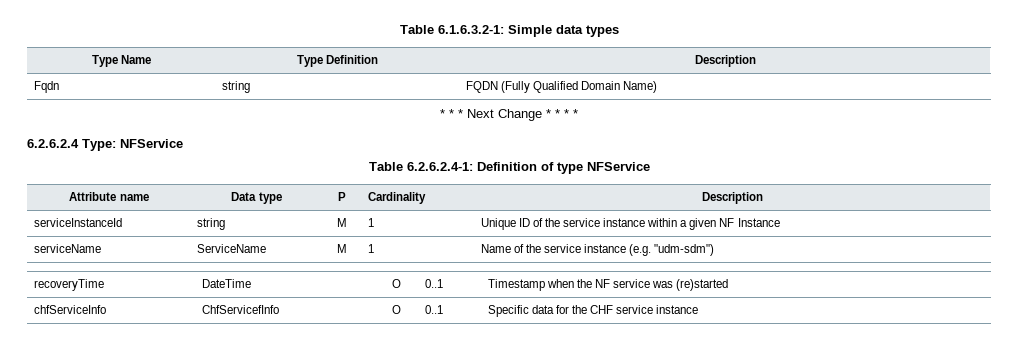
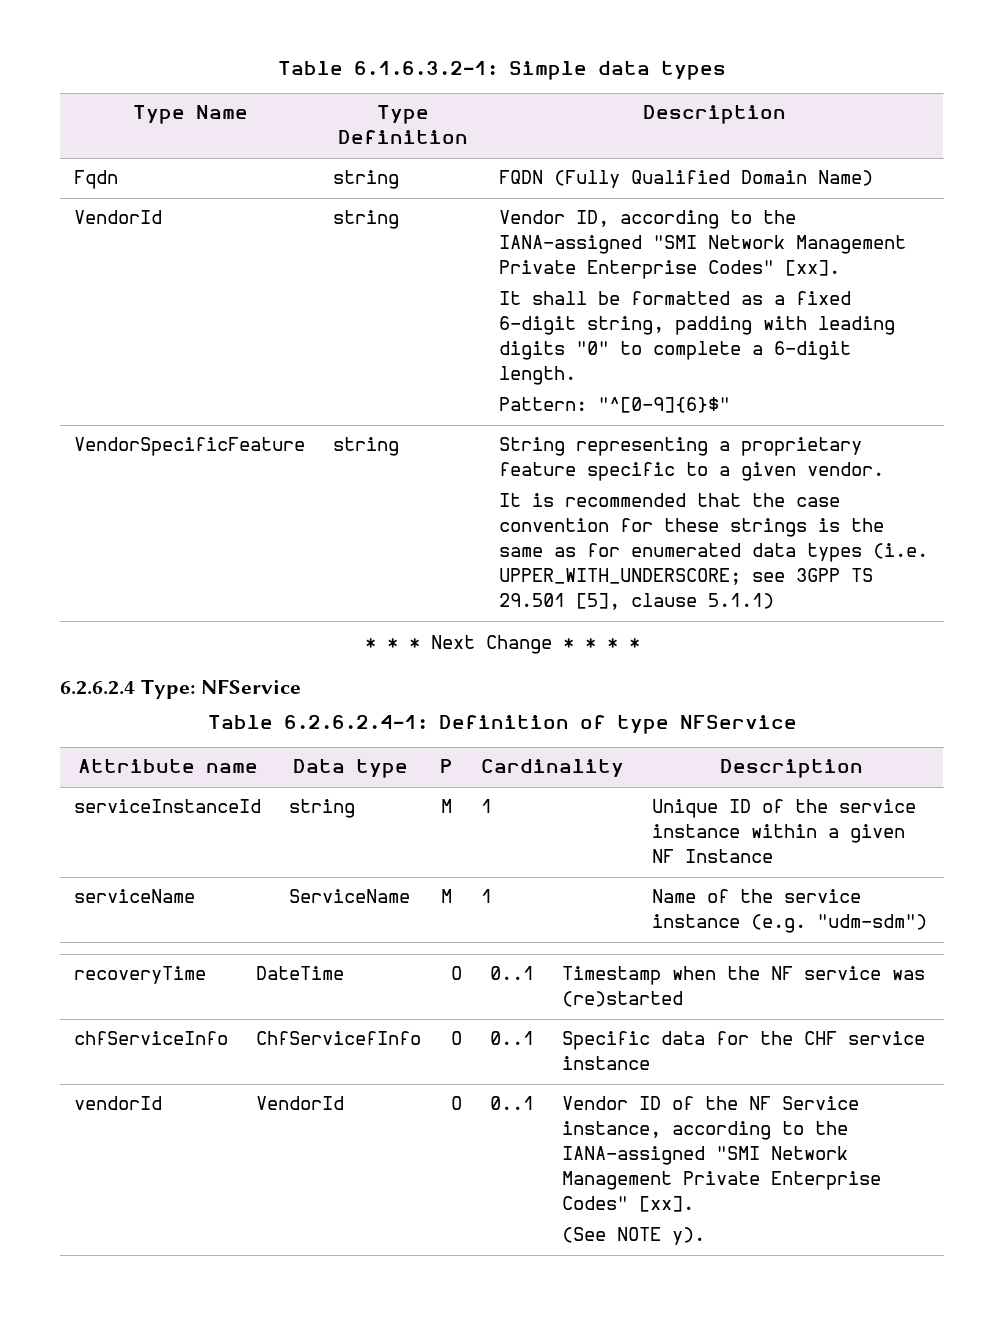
(657, 87) none -> [73,210,162,224] [332,210,399,229] [498,210,796,229] [498,235,906,254] [498,260,840,279] [498,291,851,305] [498,316,895,335] [498,341,851,360] [498,366,576,385] [498,397,730,413] [73,437,305,456] [332,437,399,456] [498,437,862,456] [498,462,884,481] [498,493,840,507] [498,518,884,537] [498,543,928,562] [498,568,873,585] [498,593,774,610] // VendorId | string | Vendor ID, according to the IANA-assigned "SMI Network Management Private Enterprise Codes" [xx]. // It shall be formatted as a fixed 6-digit string, padding with leading digits "0" to complete a 6-digit length. // Pattern: "^[0-9]{6}$" // VendorSpecificFeature | string | String representing a proprietary feature specific to a given vendor. // It is recommended that the case convention for these strings is the same as for enumerated data types (i.e. UPPER_WITH_UNDERSCORE; see 3GPP TS 29.501 [5], clause 5.1.1)
(699, 309) none -> [73,1096,162,1110] [255,1096,344,1110] [451,1096,462,1110] [489,1096,534,1110] [561,1096,859,1110] [561,1121,848,1140] [561,1146,848,1165] [561,1171,881,1190] [561,1196,694,1212] [561,1227,705,1245] // vendorId | VendorId | O | 0..1 | Vendor ID of the NF Service instance, according to the IANA-assigned "SMI Network Management Private Enterprise Codes" [xx]. // (See NOTE y).

